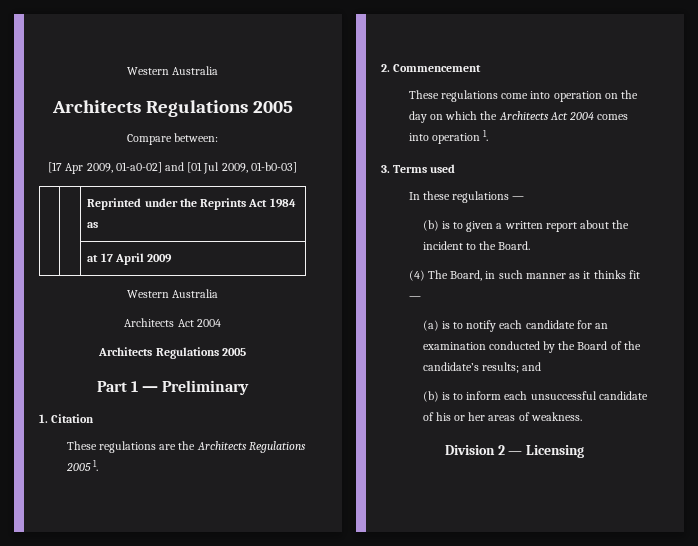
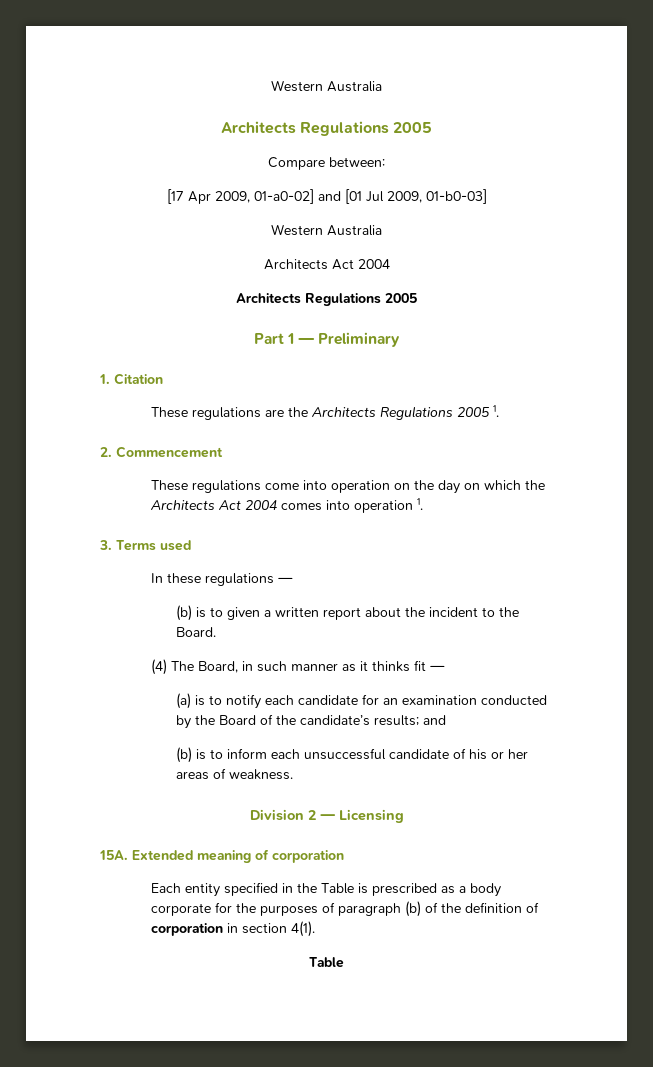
[87,198,296,210] [87,222,99,228] [87,253,173,265] // | | Reprinted under the Reprints Act 1984 as // | | at 17 April 2009 -> (487, 196) none
(585, 451) none -> [99,849,344,863] [150,882,501,897] [150,901,539,917] [150,921,315,937] [309,957,344,968] // 15A. Extended meaning of corporation // Each entity specified in the Table is prescribed as a body corporate for the purposes of paragraph (b) of the definition of corporation in section 4(1). // Table

